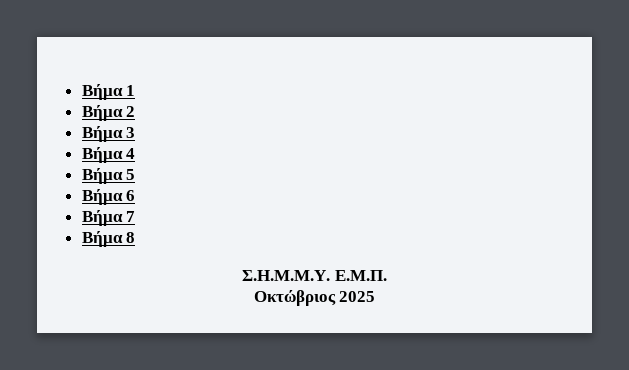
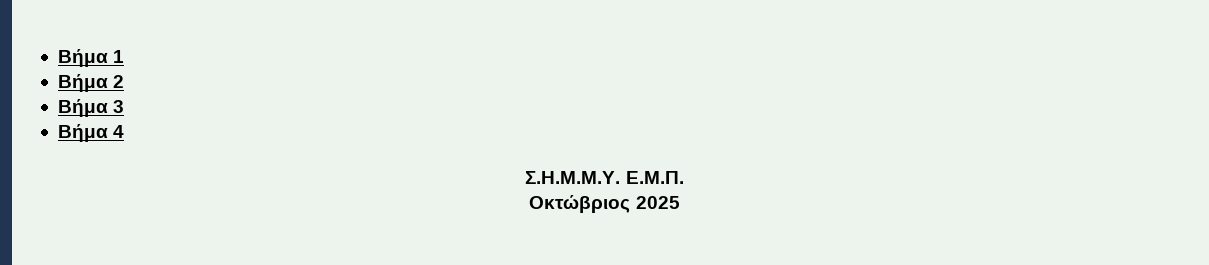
[81,168,136,184] [81,189,136,205] [81,210,136,226] [81,231,136,247] // Βήμα 5 // Βήμα 6 // Βήμα 7 // Βήμα 8 -> (125, 131) none

